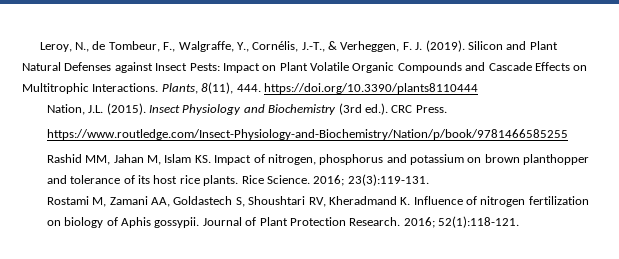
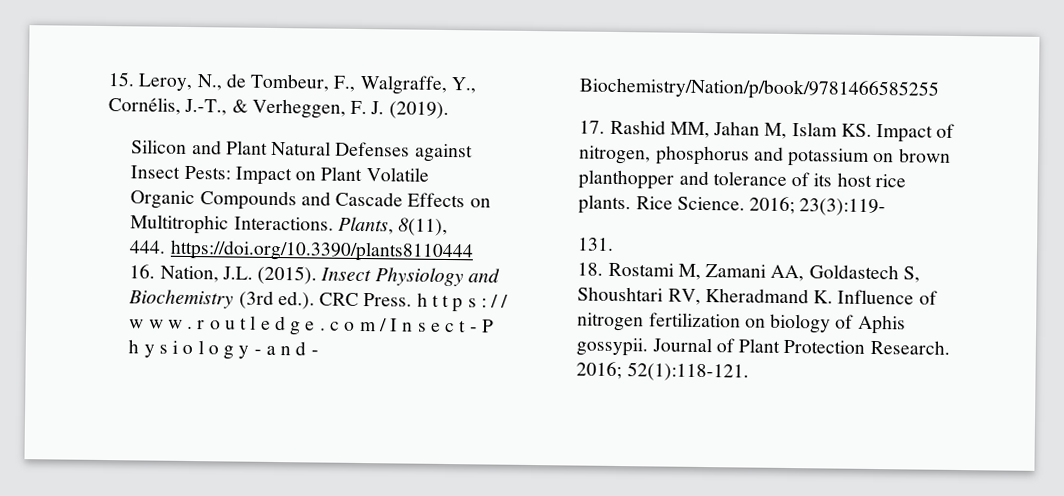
(39, 47) none -> [108,72,135,87] 15.
(465, 46) none -> (449, 110) //
(349, 66) none -> (429, 174) //
(234, 88) none -> (449, 227) //
(478, 88) none -> [129,264,156,279] 16.
[46,129,568,140] // https://www.routledge.com/Insect-Physiology-and-Biochemistry/Nation/p/book/9781466585255 // -> [416,292,509,313] [129,315,494,336] [128,339,319,360] [579,77,940,101] [579,120,606,134] h t t p s : / / w w w . r o u t l e d g e . c o m / I n s e c t - P h y s i o l o g y - a n d - Biochemistry/Nation/p/book/9781466585255 // 17.
[347,174,429,186] 23(3):119-131. // -> [799,198,887,217] [577,237,615,251] [577,262,604,276] 23(3):119- // 131. // 18.

